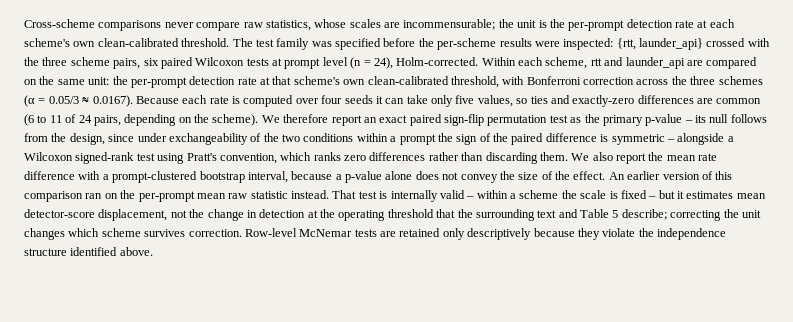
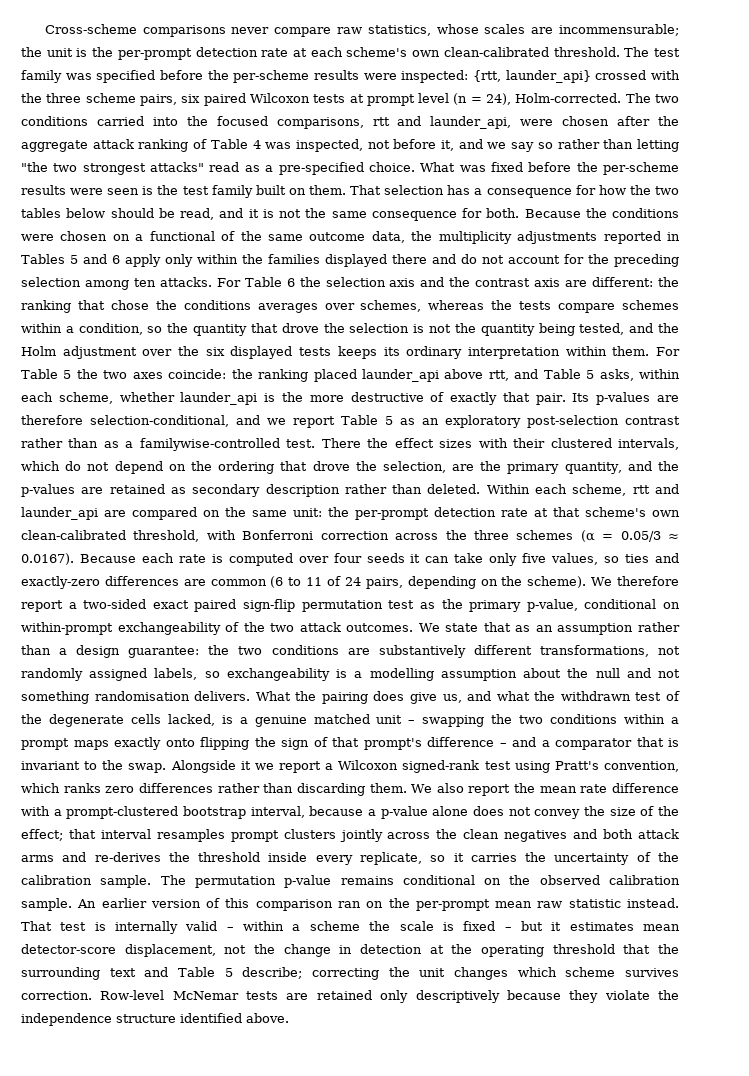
(479, 61) none -> [625,93,679,103] [21,116,679,129] [21,139,680,152] [21,162,679,175] [21,185,679,198] [21,208,679,221] [21,231,681,244] [21,254,680,267] [21,277,679,290] [21,300,679,313] [21,323,680,336] [21,346,681,359] [21,369,680,382] [21,392,679,405] [21,415,680,428] [21,438,679,451] [21,461,679,474] [21,484,481,497] The two conditions carried into the focused comparisons, rtt and launder_api, were chosen after the aggregate attack ranking of Table 4 was inspected, not before it, and we say so rather than letting "the two strongest attacks" read as a pre-specified choice. What was fixed before the per-scheme results were seen is the test family built on them. That selection has a consequence for how the two tables below should be read, and it is not the same consequence for both. Because the conditions were chosen on a functional of the same outcome data, the multiplicity adjustments reported in Tables 5 and 6 apply only within the families displayed there and do not account for the preceding selection among ten attacks. For Table 6 the selection axis and the contrast axis are different: the ranking that chose the conditions averages over schemes, whereas the tests compare schemes within a condition, so the quantity that drove the selection is not the quantity being tested, and the Holm adjustment over the six displayed tests keeps its ordinary interpretation within them. For Table 5 the two axes coincide: the ranking placed launder_api above rtt, and Table 5 asks, within each scheme, whether launder_api is the more destructive of exactly that pair. Its p-values are therefore selection-conditional, and we report Table 5 as an exploratory post-selection contrast rather than as a familywise-controlled test. There the effect sizes with their clustered intervals, which do not depend on the ordering that drove the selection, are the primary quantity, and the p-values are retained as secondary description rather than deleted.
[363,117,377,123] an -> [68,599,147,609] a two-sided
[645,114,767,126] [24,133,725,145] p-value – its null follows from the design, since under exchangeability of the two conditions within a prompt the sign of the paired difference is symmetric – alongside -> [526,599,681,612] [21,622,680,635] [21,645,680,658] [21,668,681,681] [21,691,680,704] [21,714,679,727] [21,737,679,750] [21,760,321,773] p-value, conditional on within-prompt exchangeability of the two attack outcomes. We state that as an assumption rather than a design guarantee: the two conditions are substantively different transformations, not randomly assigned labels, so exchangeability is a modelling assumption about the null and not something randomisation delivers. What the pairing does give us, and what the withdrawn test of the degenerate cells lacked, is a genuine matched unit – swapping the two conditions within a prompt maps exactly onto flipping the sign of that prompt's difference – and a comparator that is invariant to the swap. Alongside it we report
[573,171,606,180] effect. -> [21,829,679,842] [21,852,680,865] [21,875,680,888] [21,898,72,911] effect; that interval resamples prompt clusters jointly across the clean negatives and both attack arms and re-derives the threshold inside every replicate, so it carries the uncertainty of the calibration sample. The permutation p-value remains conditional on the observed calibration sample.

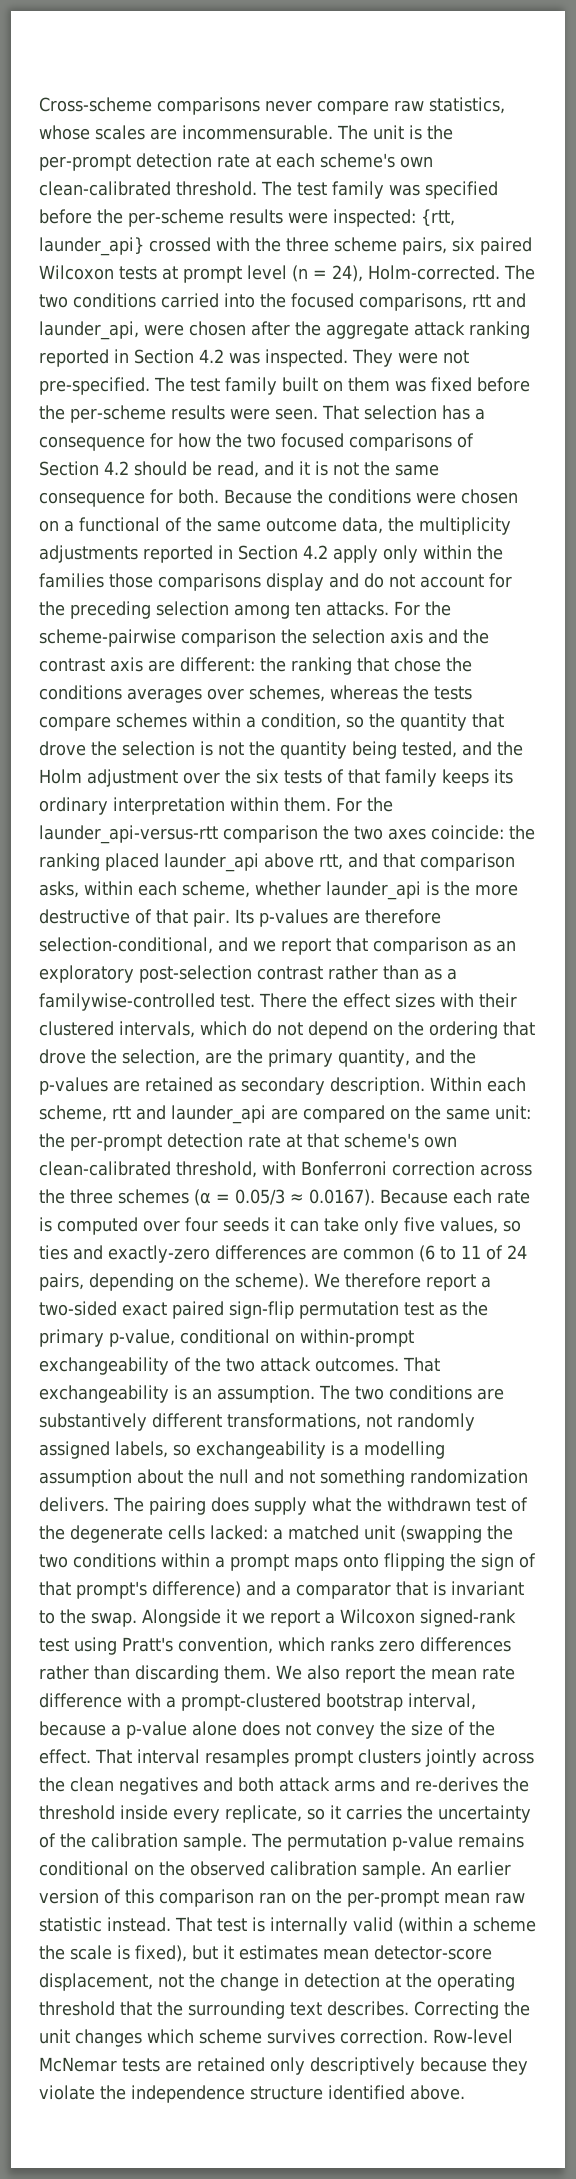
[559,24,679,36] [21,47,42,57] incommensurable; the -> [182,125,368,140] incommensurable. The
[193,139,680,152] [21,162,456,175] of Table 4 was inspected, not before it, and we say so rather than letting "the two strongest attacks" read as a pre-specified choice. What -> [39,349,469,367] [39,377,390,395] reported in Section 4.2 was inspected. They were not pre-specified. The test family built on them
[107,185,346,198] seen is the test family built on them. -> [274,408,318,420] seen.
[21,208,106,218] tables below -> [281,433,474,451] [39,461,129,476] focused comparisons of Section 4.2
[21,254,120,264] Tables 5 and 6 -> [238,545,328,560] Section 4.2
[324,254,427,267] displayed there -> [109,573,324,591] those comparisons display
[244,277,295,287] Table 6 -> [425,601,451,616] [39,629,276,647] the scheme-pairwise comparison
[230,346,332,359] displayed tests -> [284,769,437,787] tests of that family
[21,369,72,379] Table 5 -> [367,797,393,812] [39,825,318,844] the launder_api-versus-rtt comparison
[543,369,595,379] Table 5 -> [383,853,515,871] that comparison
[450,392,498,405] exactly -> (152, 916) none
[341,415,393,425] Table 5 -> [336,937,468,955] that comparison
[265,484,481,497] description rather than deleted. -> [330,1077,425,1095] description.
[418,622,680,635] [21,645,230,658] We state that as an assumption rather than a design guarantee: the -> [403,1357,440,1372] [39,1385,350,1403] That exchangeability is an assumption. The
[94,691,492,704] randomisation delivers. What the pairing does give us, and -> [410,1469,528,1484] [39,1497,307,1515] randomization delivers. The pairing does supply
[167,714,485,727] lacked, is a genuine matched unit – swapping -> [210,1525,482,1543] lacked: a matched unit (swapping
[114,737,161,750] exactly -> (338, 1563) none
[427,737,507,747] difference – -> [152,1581,241,1598] difference)
[21,829,96,841] effect; that -> [39,1749,132,1764] effect. That
[226,921,285,931] – within -> [398,1917,453,1934] (within
[463,921,512,931] fixed – -> [135,1945,187,1962] fixed),
[144,967,379,980] and Table 5 describe; correcting -> [327,2001,499,2019] describes. Correcting

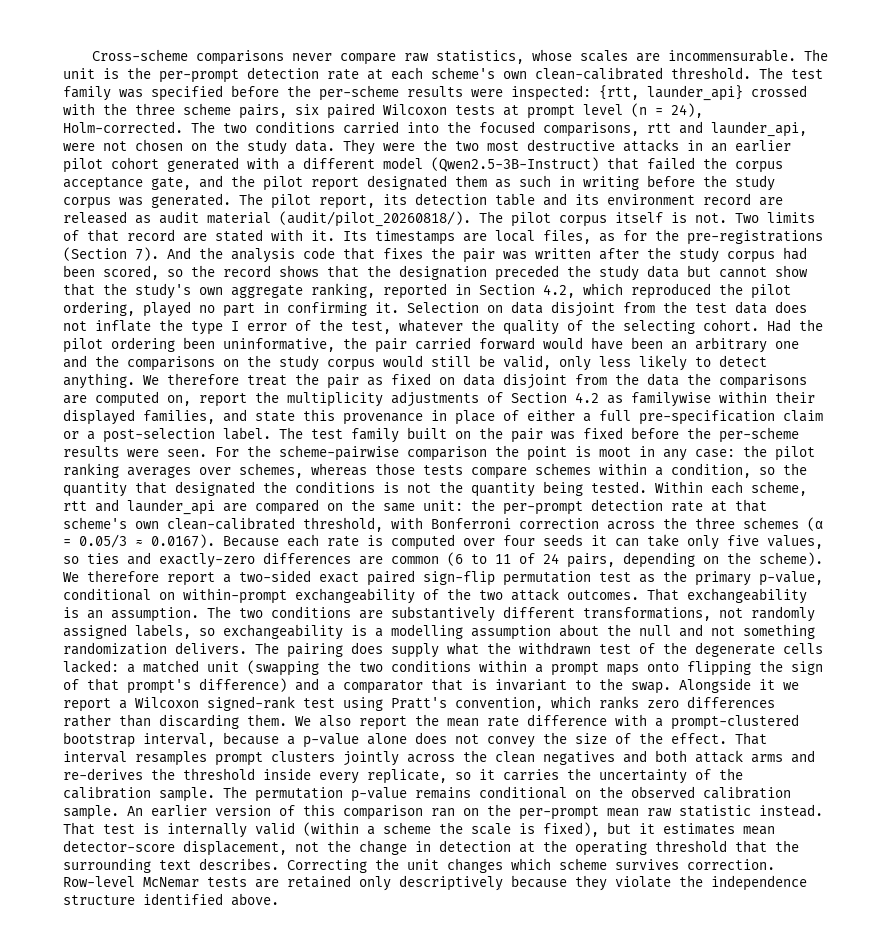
[189,321,530,339] [39,349,469,367] [39,377,150,395] chosen after the aggregate attack ranking reported in Section 4.2 was inspected. They were not pre-specified. -> [103,139,791,155] [63,157,783,173] [63,175,775,191] [63,193,783,209] [63,211,815,227] [63,229,823,245] [63,247,807,263] [63,265,808,281] [63,283,791,299] [63,301,807,317] [63,319,823,335] [63,337,799,353] [63,355,767,371] [63,373,807,389] [63,391,815,407] [63,409,823,425] [63,427,271,443] not chosen on the study data. They were the two most destructive attacks in an earlier pilot cohort generated with a different model (Qwen2.5-3B-Instruct) that failed the corpus acceptance gate, and the pilot report designated them as such in writing before the study corpus was generated. The pilot report, its detection table and its environment record are released as audit material (audit/pilot_20260818/). The pilot corpus itself is not. Two limits of that record are stated with it. Its timestamps are local files, as for the pre-registrations (Section 7). And the analysis code that fixes the pair was written after the study corpus had been scored, so the record shows that the designation preceded the study data but cannot show that the study's own aggregate ranking, reported in Section 4.2, which reproduced the pilot ordering, played no part in confirming it. Selection on data disjoint from the test data does not inflate the type I error of the test, whatever the quality of the selecting cohort. Had the pilot ordering been uninformative, the pair carried forward would have been an arbitrary one and the comparisons on the study corpus would still be valid, only less likely to detect anything. We therefore treat the pair as fixed on data disjoint from the data the comparisons are computed on, report the multiplicity adjustments of Section 4.2 as familywise within their displayed families, and state this provenance in place of either a full pre-specification claim or a post-selection label.
[348,377,390,392] them -> [479,427,543,443] the pair
[321,405,485,420] [39,433,474,451] [39,461,439,478] [39,489,518,507] [39,517,511,535] [39,545,503,563] [39,573,512,591] [39,601,389,619] That selection has a consequence for how the two focused comparisons of Section 4.2 should be read, and it is not the same consequence for both. Because the conditions were chosen on a functional of the same outcome data, the multiplicity adjustments reported in Section 4.2 apply only within the families those comparisons display and do not account for the preceding selection among ten attacks. -> (207, 453) none
[312,629,489,644] [39,657,472,675] [39,685,122,700] selection axis and the contrast axis are different: the ranking that chose the conditions -> [527,445,815,461] [63,463,119,478] point is moot in any case: the pilot ranking
[403,685,429,700] the -> [375,463,415,475] those
[39,741,195,756] drove the selection -> [175,481,375,496] designated the conditions
[402,741,523,758] [39,769,513,787] [39,797,393,815] [39,825,535,844] [39,853,515,872] [39,881,518,900] [39,909,441,927] [39,937,516,955] [39,965,457,983] [39,993,517,1011] [39,1021,535,1039] [39,1049,476,1067] [39,1077,425,1095] tested, and the Holm adjustment over the six tests of that family keeps its ordinary interpretation within them. For the launder_api-versus-rtt comparison the two axes coincide: the ranking placed launder_api above rtt, and that comparison asks, within each scheme, whether launder_api is the more destructive of that pair. Its p-values are therefore selection-conditional, and we report that comparison as an exploratory post-selection contrast rather than as a familywise-controlled test. There the effect sizes with their clustered intervals, which do not depend on the ordering that drove the selection, are the primary quantity, and the p-values are retained as secondary description. -> [591,481,647,493] tested.

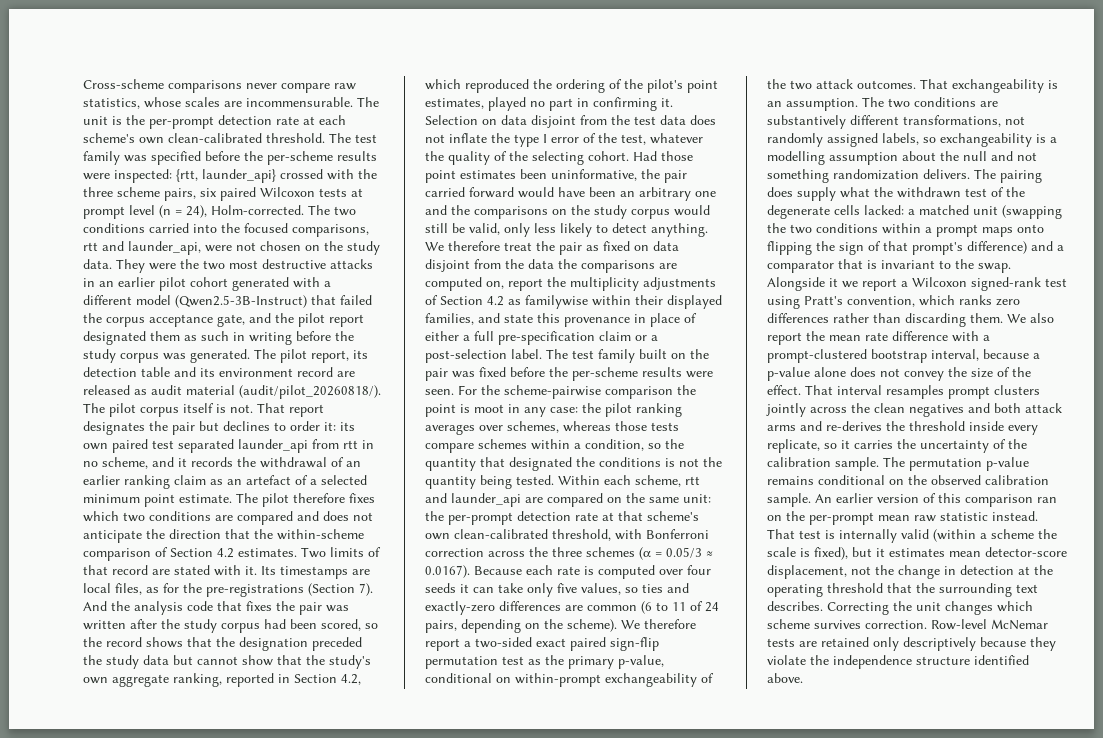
(727, 218) none -> [257,403,324,417] [83,421,355,435] [83,439,374,453] [83,457,361,469] [83,475,367,489] [83,493,375,507] [83,511,373,525] [83,529,364,543] [83,547,297,561] That report designates the pair but declines to order it: its own paired test separated launder_api from rtt in no scheme, and it records the withdrawal of an earlier ranking claim as an artefact of a selected minimum point estimate. The pilot therefore fixes which two conditions are compared and does not anticipate the direction that the within-scheme comparison of Section 4.2 estimates.
[751,284,791,299] [63,301,135,316] pilot ordering, -> [556,79,718,93] [425,98,484,109] ordering of the pilot's point estimates,
[799,319,823,331] [63,337,175,353] the pilot ordering -> [661,151,693,161] [425,170,516,183] those point estimates

